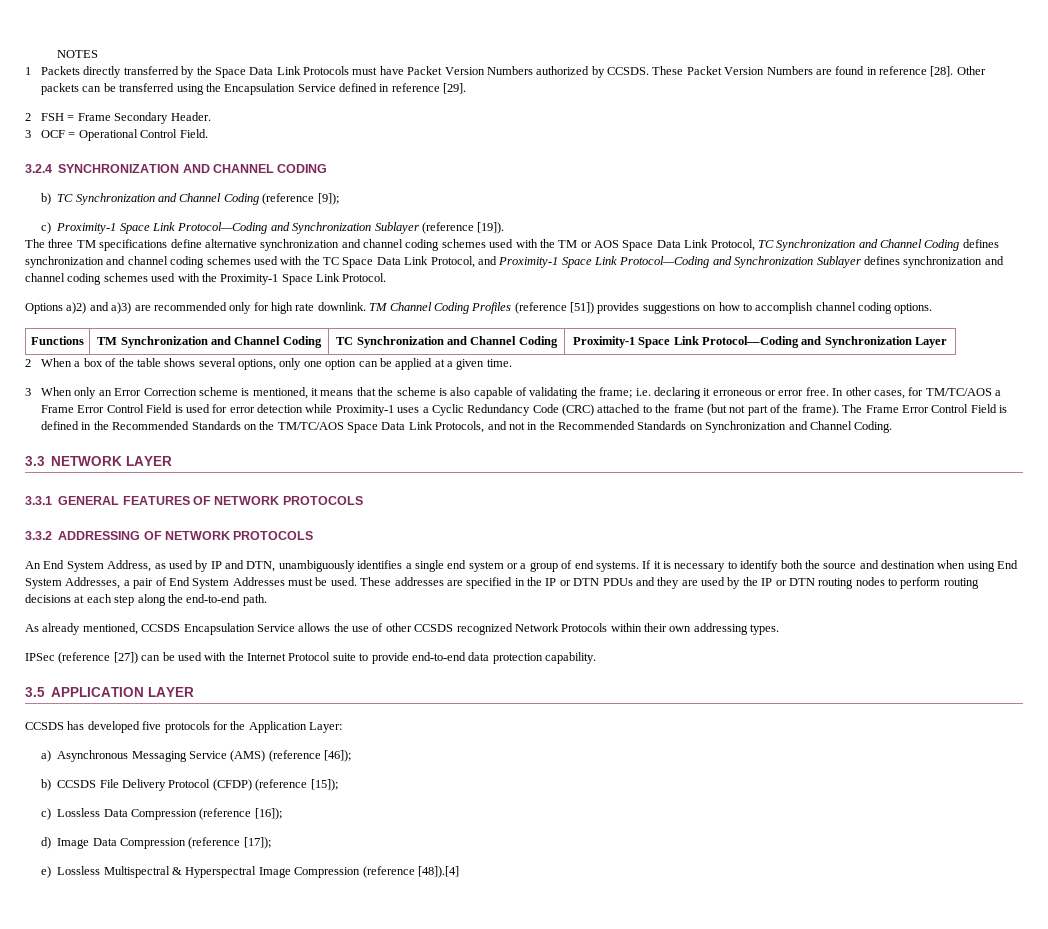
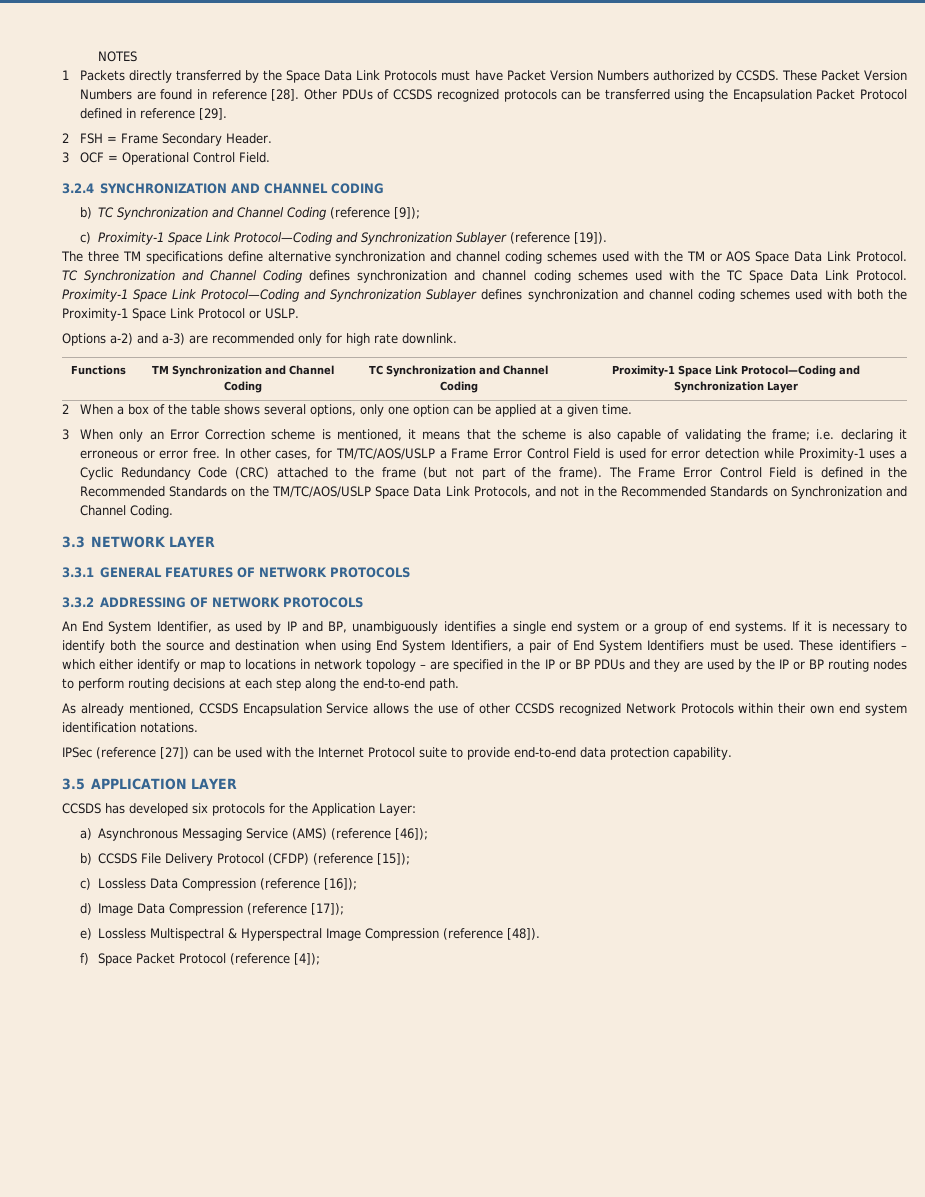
[41,83,80,95] packets -> [341,89,557,102] PDUs of CCSDS recognized protocols
[297,84,336,92] Service -> [816,89,907,100] Packet Protocol
[710,239,755,251] Protocol, -> [855,251,907,262] Protocol.
[430,256,497,268] Protocol, and -> [855,270,907,281] Protocol.
(200, 277) none -> [856,289,883,300] both
[342,273,387,282] [25,302,132,314] Protocol. // Options a)2) and a)3) -> [198,308,299,319] [62,333,185,346] Protocol or USLP. // Options a-2) and a-3)
[369,302,933,314] TM Channel Coding Profiles (reference [51]) provides suggestions on how to accomplish channel coding options. -> (457, 338) none
[925,388,992,396] TM/TC/AOS -> [335,448,435,460] TM/TC/AOS/USLP
[277,422,344,430] TM/TC/AOS -> [271,486,371,498] TM/TC/AOS/USLP
[107,560,152,572] Address, -> [156,621,212,633] Identifier,
[246,561,276,572] DTN, -> [328,621,348,633] BP,
[65,577,121,589] Addresses, -> [450,640,512,652] Identifiers,
[232,577,285,586] Addresses -> [647,640,705,651] Identifiers
[394,577,444,586] addresses -> [838,640,907,651] [62,659,427,672] identifiers – which either identify or map to locations in network topology –
[573,578,600,586] DTN -> [574,659,590,669] BP
[788,578,815,586] DTN -> [808,659,824,669] BP
[693,623,780,635] addressing types. -> [839,703,908,716] [62,722,198,733] end system identification notations.
[142,721,162,730] five -> [192,803,208,814] six
[417,866,459,878] [48]).[4] -> [507,928,541,940] [80,953,321,966] [48]). // f) Space Packet Protocol (reference [4]);

